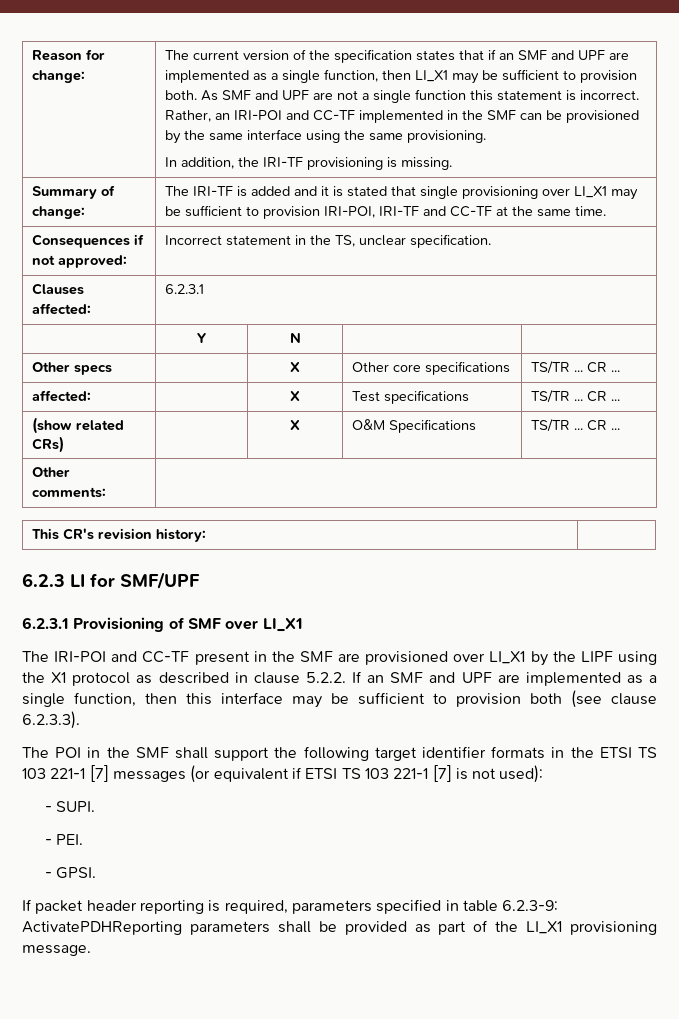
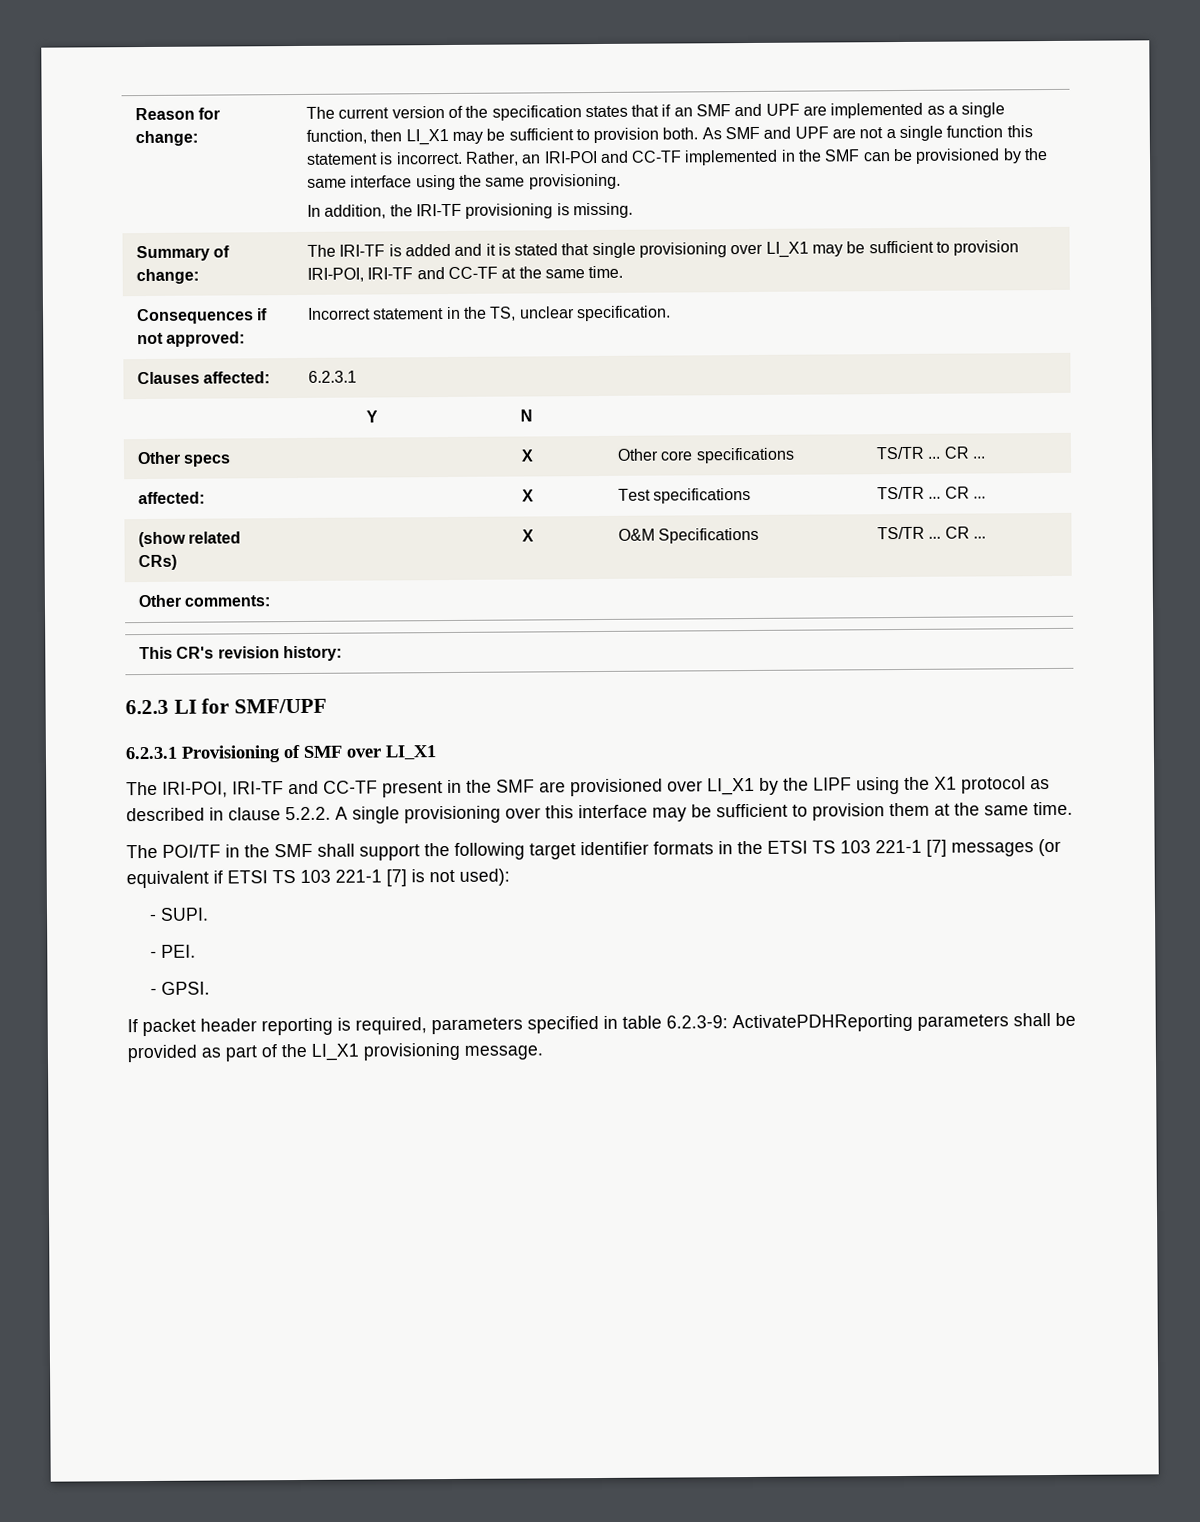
[54,651,107,662] IRI-POI -> [162,781,284,798] IRI-POI, IRI-TF
[352,671,657,686] [22,692,177,707] If an SMF and UPF are implemented as a single function, then -> [335,805,541,824] A single provisioning over
[530,690,657,708] [22,711,80,729] [22,747,82,758] both (see clause 6.2.3.3). // The POI -> [889,801,1073,817] [126,844,221,859] them at the same time. // The POI/TF

